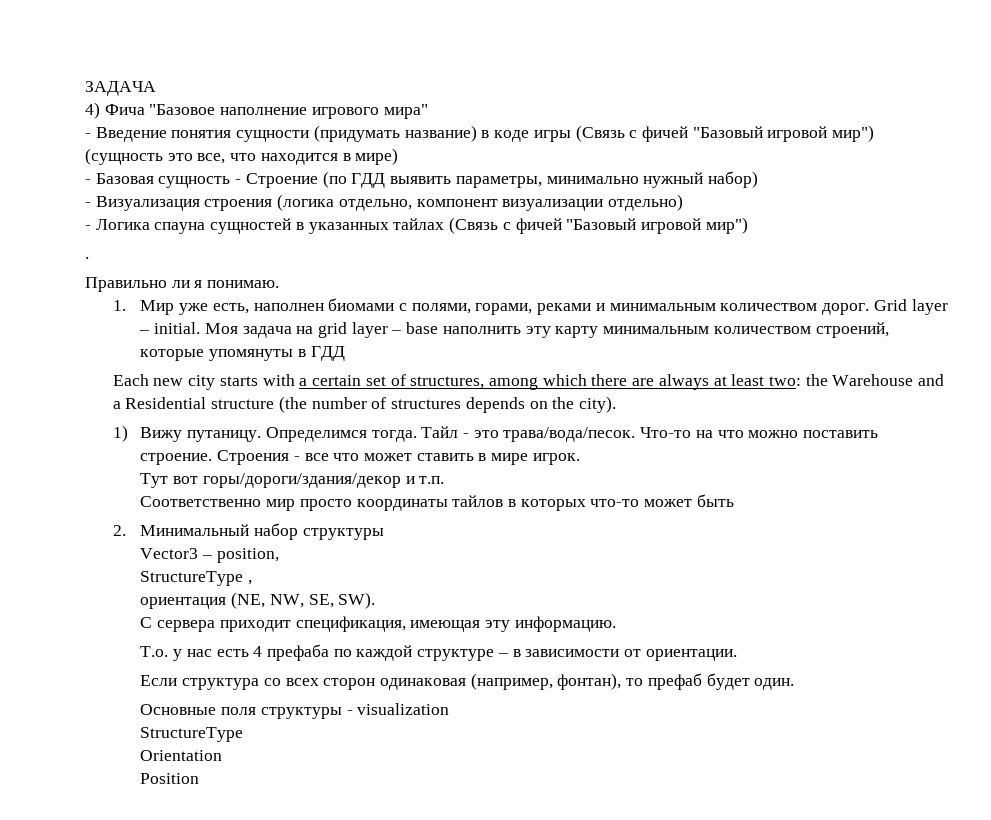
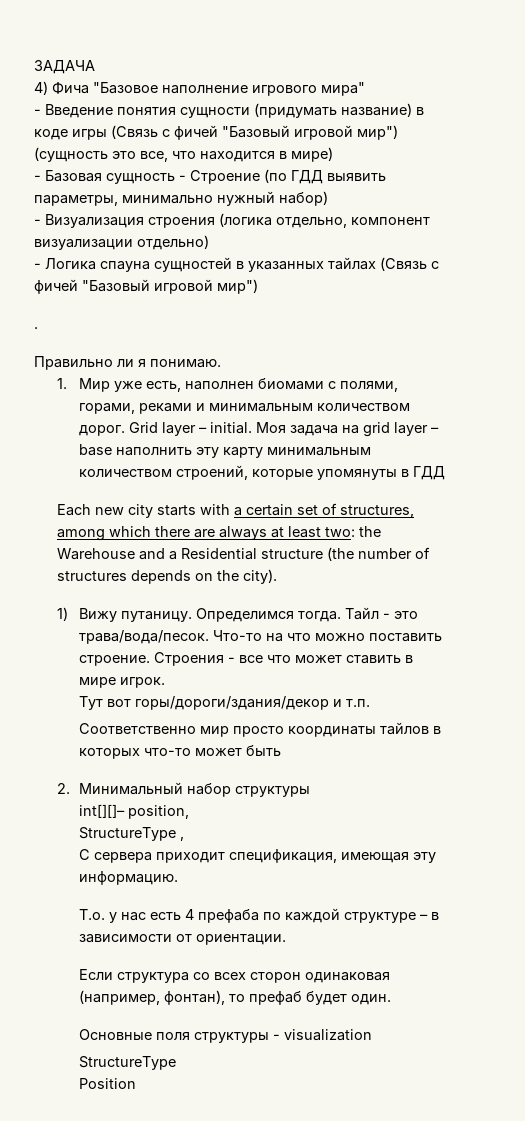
[140,548,213,559] Vector3 – -> [79,804,126,818] int[][]–
[140,592,376,609] // ориентация (NE, NW, SE, SW). -> (185, 839) none
[140,750,223,761] // Orientation -> (177, 1063) none

